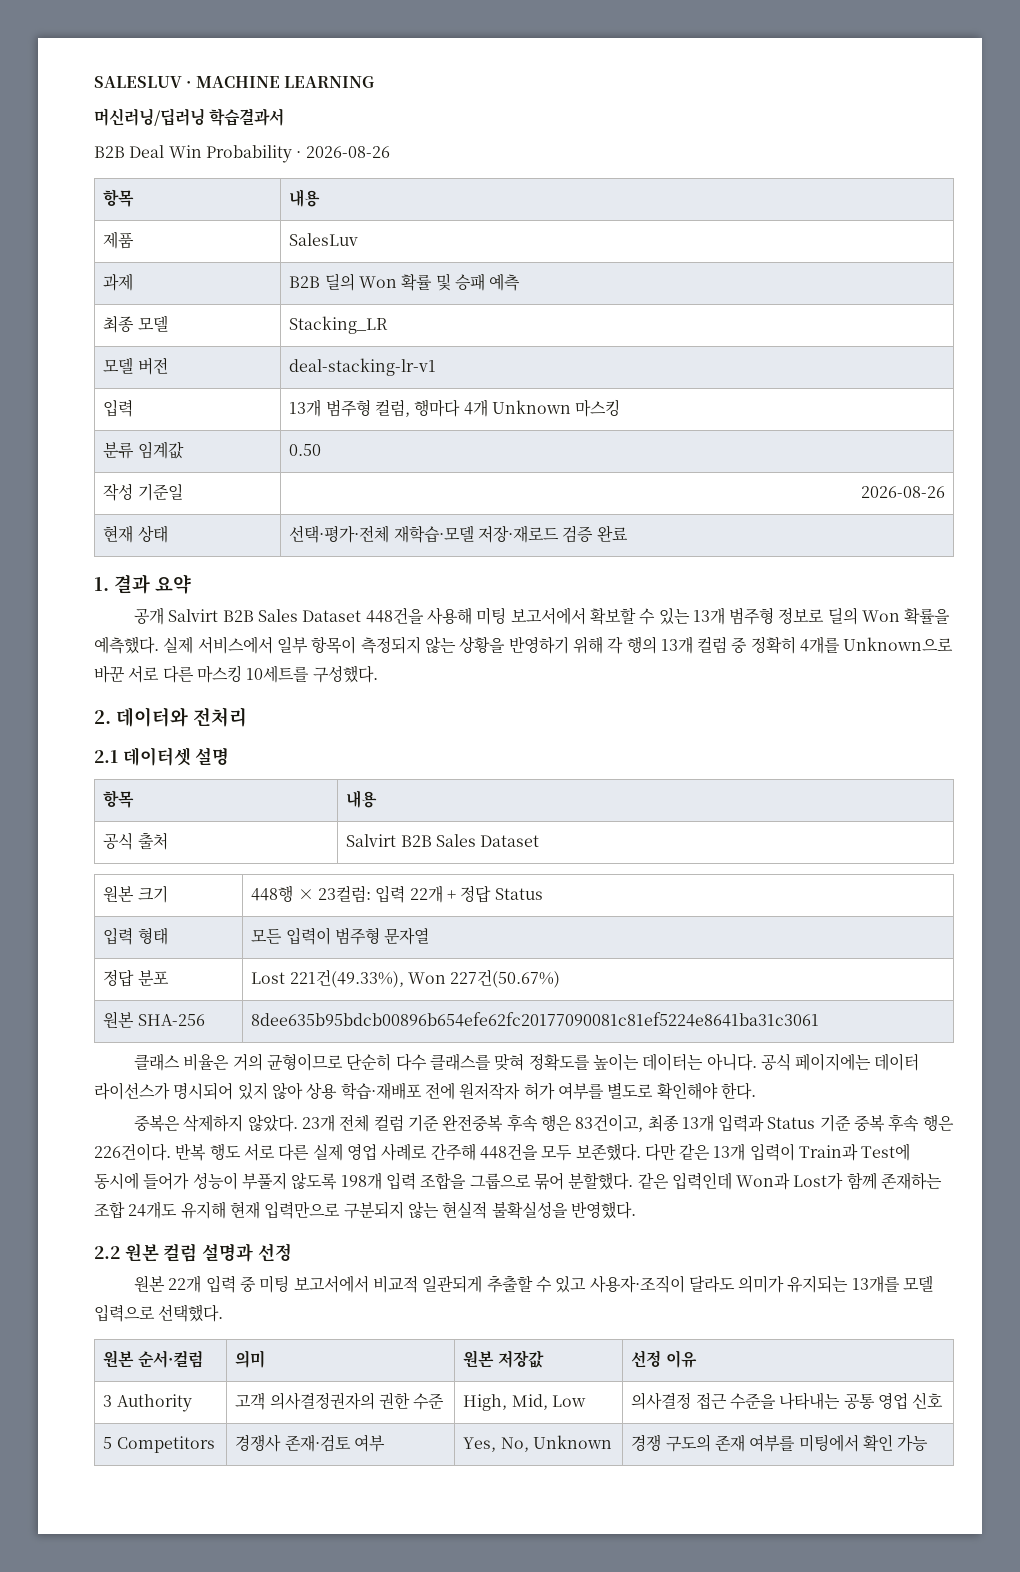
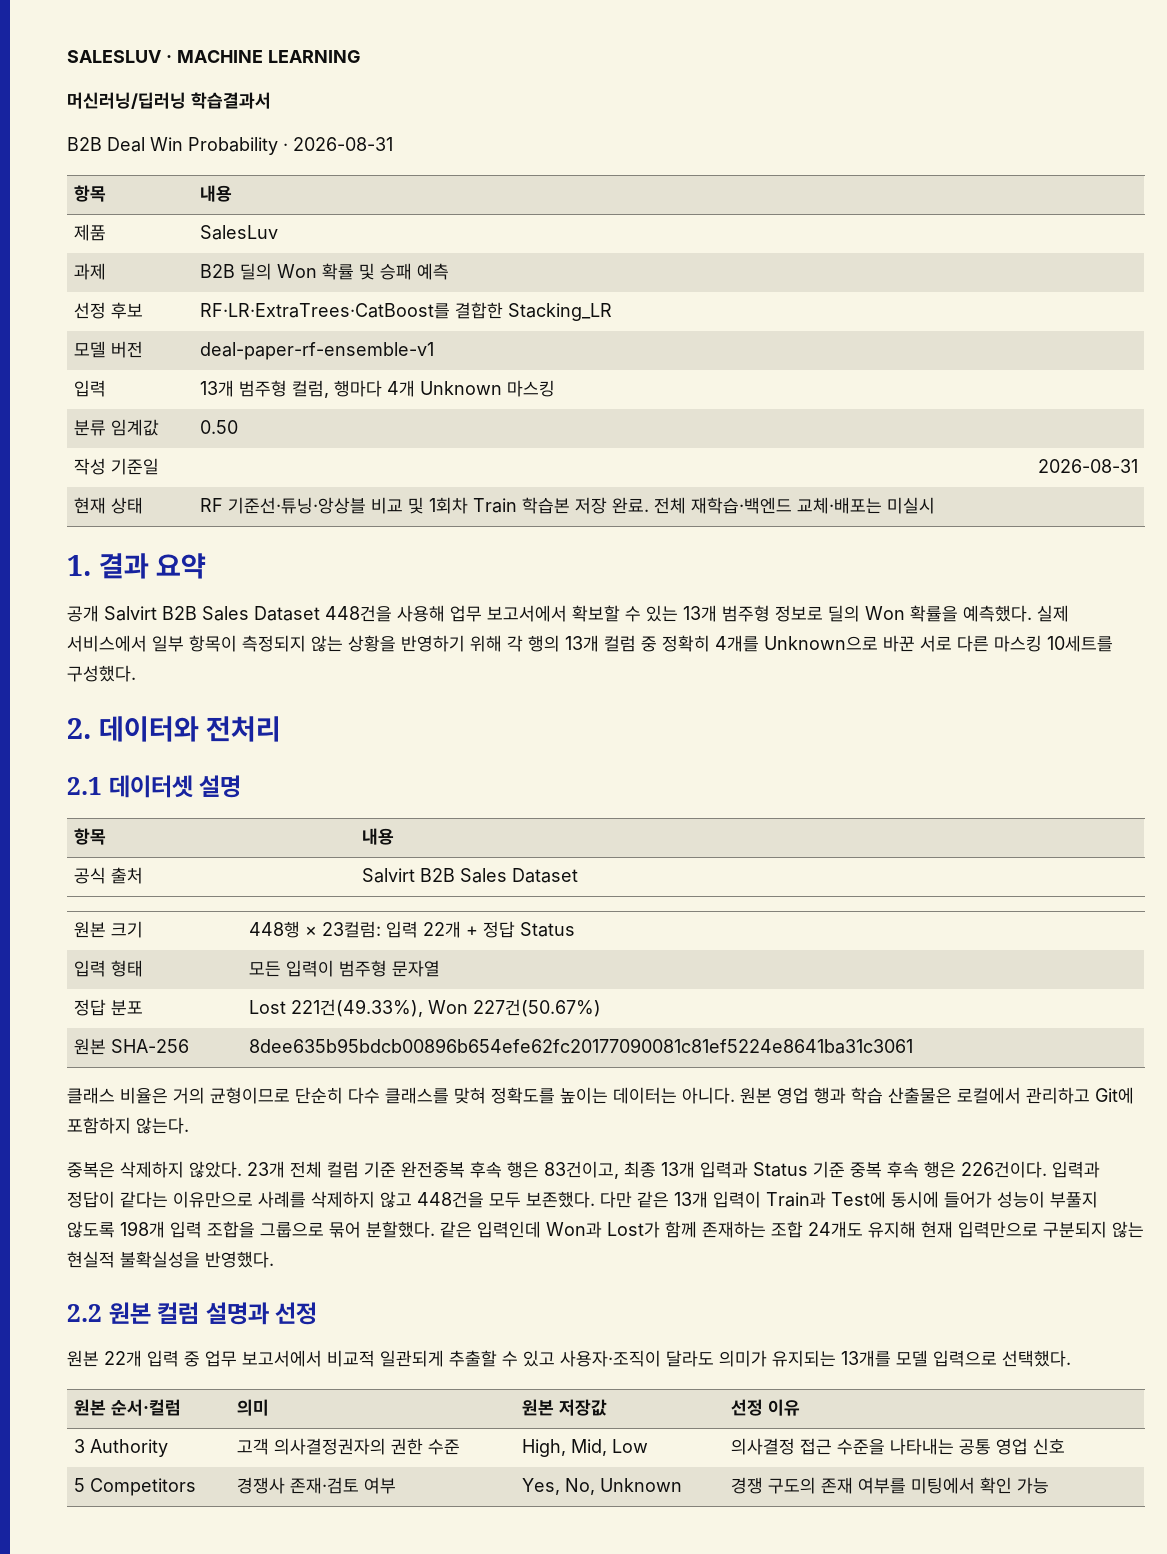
[305,146,390,158] 2026-08-26 -> [293,137,393,151] 2026-08-31
[103,315,168,333] 최종 모델 | -> [74,302,144,319] [200,302,504,319] 선정 후보 | RF·LR·ExtraTrees·CatBoost를 결합한
[289,358,437,376] deal-stacking-lr-v1 -> [200,342,435,360] deal-paper-rf-ensemble-v1
[860,486,945,498] 2026-08-26 -> [1037,459,1138,473] 2026-08-31
[289,525,628,543] 선택·평가·전체 재학습·모델 저장·재로드 검증 완료 -> [200,497,936,514] RF 기준선·튜닝·앙상블 비교 및 1회차 Train 학습본 저장 완료. 전체 재학습·백엔드 교체·배포는 미실시
[476,607,507,625] 미팅 -> [450,605,482,622] 업무
[760,1053,920,1071] [94,1082,756,1100] 공식 페이지에는 데이터 라이선스가 명시되어 있지 않아 상용 학습·재배포 전에 원저작자 허가 여부를 별도로 확인해야 한다. -> [740,1087,1134,1104] [67,1117,189,1134] 원본 영업 행과 학습 산출물은 로컬에서 관리하고 Git에 포함하지 않는다.
[175,1143,476,1161] 반복 행도 서로 다른 실제 영업 사례로 간주해 -> [1052,1161,1100,1178] [67,1191,412,1208] 입력과 정답이 같다는 이유만으로 사례를 삭제하지 않고
[259,1275,290,1293] 미팅 -> [205,1350,237,1367] 업무

